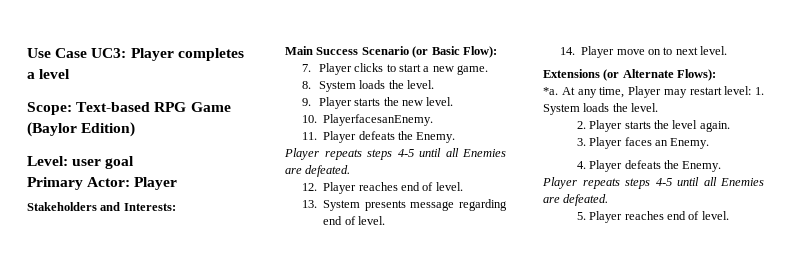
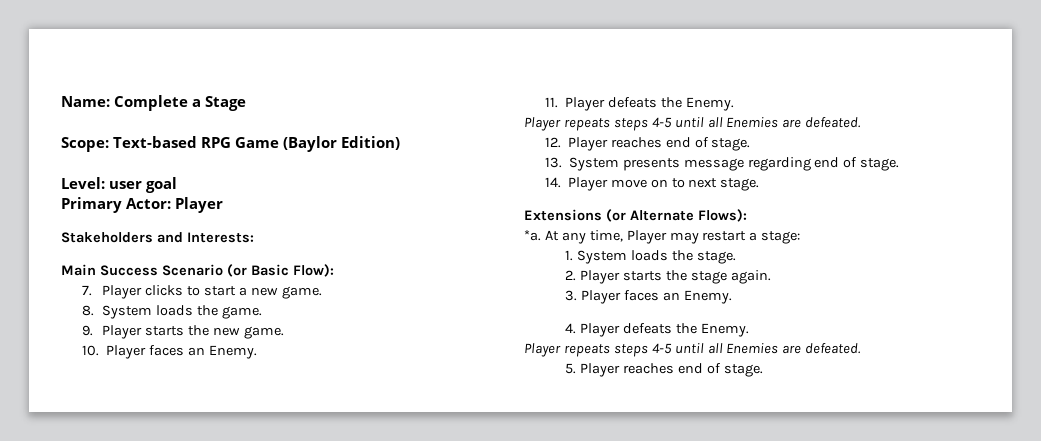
[27,48,244,61] [27,69,71,79] Use Case UC3: Player completes a level -> [61,95,247,111] Name: Complete a Stage
[406,80,434,89] level. -> [221,306,262,319] game.
[426,97,454,106] level. -> [243,326,284,339] game.
[323,114,434,126] PlayerfacesanEnemy. -> [105,345,257,359] Player faces an Enemy.
[435,182,463,191] level. -> [711,138,751,151] stage.
[357,216,385,225] level. -> [860,158,900,171] stage.
[700,46,728,55] level. -> [720,178,760,191] stage.
[724,86,752,95] level: -> [749,231,801,244] a stage: //
[631,103,659,112] level. -> [696,251,736,264] stage.
[672,120,698,129] level -> [690,271,727,284] stage
[701,211,729,220] level. -> [723,364,763,377] stage.

